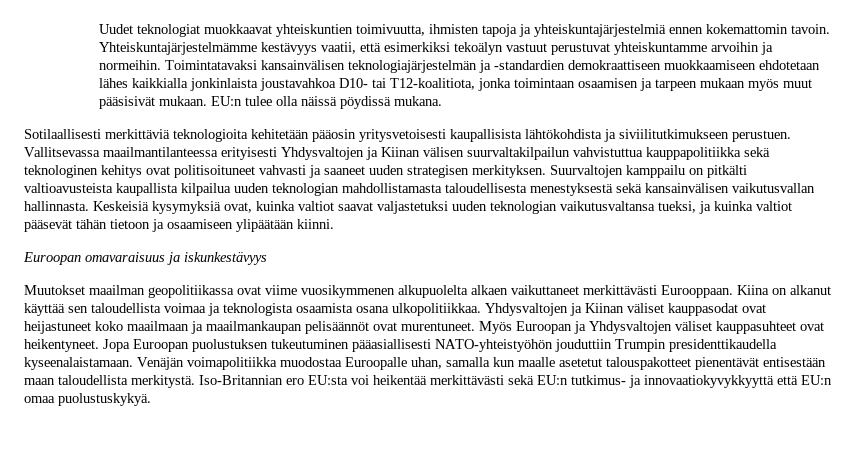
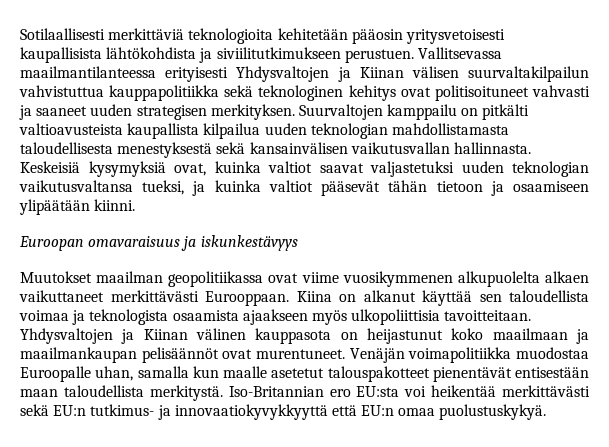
[99,24,831,37] [99,42,774,55] [99,60,821,73] [99,78,813,91] [99,96,443,109] Uudet teknologiat muokkaavat yhteiskuntien toimivuutta, ihmisten tapoja ja yhteiskuntajärjestelmiä ennen kokemattomin tavoin. Yhteiskuntajärjestelmämme kestävyys vaatii, että esimerkiksi tekoälyn vastuut perustuvat yhteiskuntamme arvoihin ja normeihin. Toimintatavaksi kansainvälisen teknologiajärjestelmän ja -standardien demokraattiseen muokkaamiseen ehdotetaan lähes kaikkialla jonkinlaista joustavahkoa D10- tai T12-koalitiota, jonka toimintaan osaamisen ja tarpeen mukaan myös muut pääsisivät mukaan. EU:n tulee olla näissä pöydissä mukana. // -> (20, 34) none
[356,303,766,316] [24,321,91,334] osana ulkopolitiikkaa. Yhdysvaltojen ja Kiinan väliset kauppasodat ovat heijastuneet -> [242,309,532,325] [20,328,443,344] ajaakseen myös ulkopoliittisia tavoitteitaan. Yhdysvaltojen ja Kiinan välinen kauppasota on heijastunut
[479,321,824,334] [24,339,777,352] [24,357,133,370] Myös Euroopan ja Yhdysvaltojen väliset kauppasuhteet ovat heikentyneet. Jopa Euroopan puolustuksen tukeutuminen pääasiallisesti NATO-yhteistyöhön jouduttiin Trumpin presidenttikaudella kyseenalaistamaan. -> (345, 354) none

